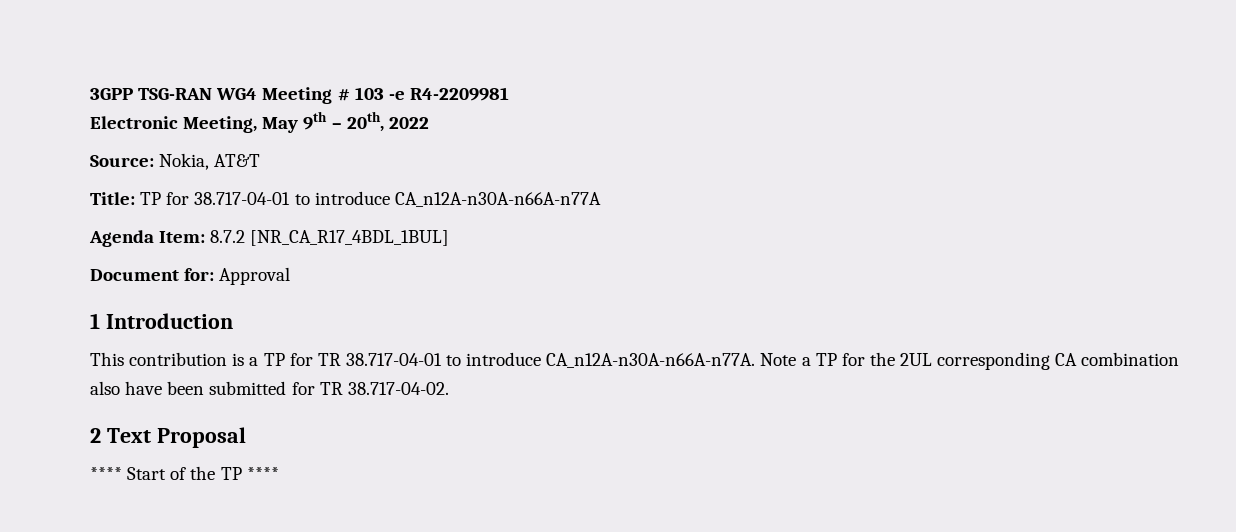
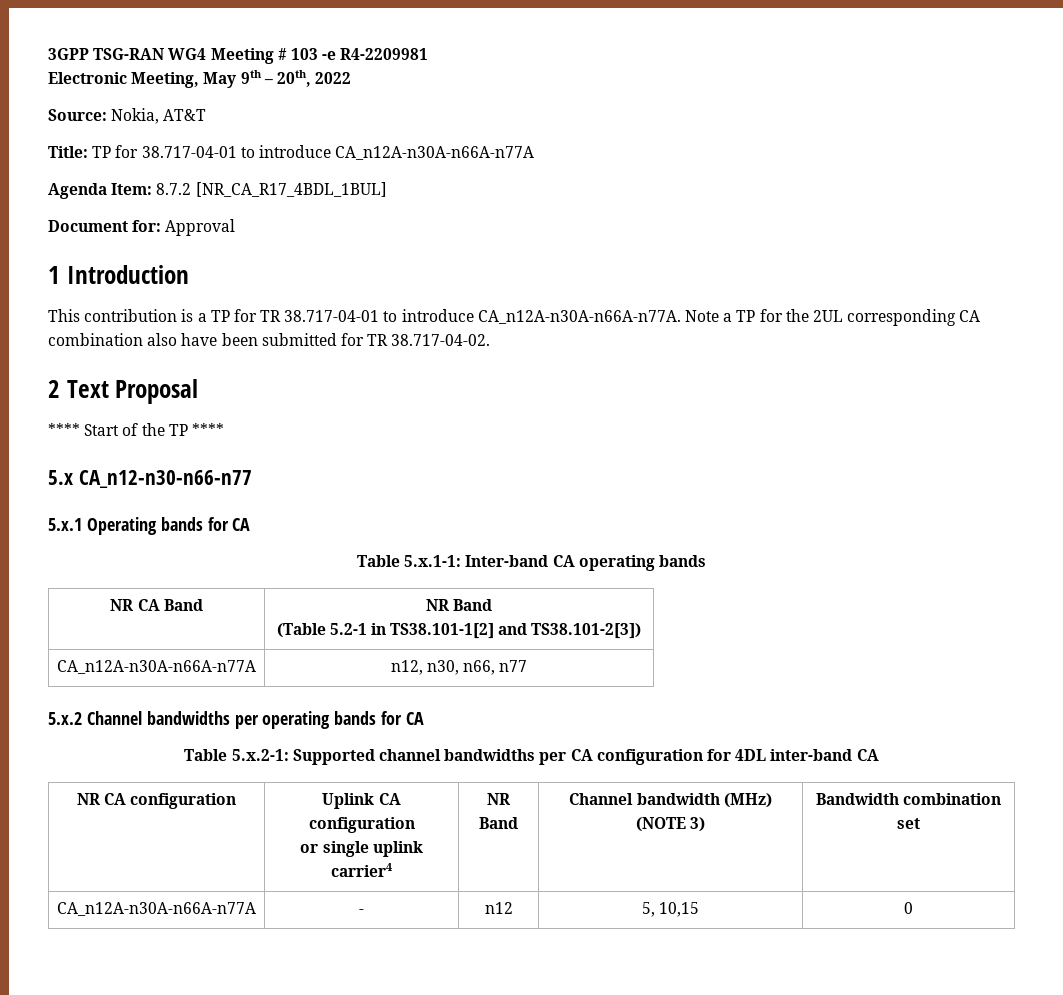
(279, 473) none -> [48,470,252,488] [48,517,251,535] [357,555,706,571] [110,599,203,611] [425,599,493,611] [276,623,642,639] [57,660,256,674] [390,660,528,675] [48,711,425,729] [184,749,879,765] [76,793,237,809] [322,793,401,809] [308,817,415,833] [300,841,423,857] [331,863,392,877] [487,793,511,805] [479,817,518,829] [569,793,772,808] [635,817,706,832] [815,793,1002,805] [897,818,920,829] [57,902,256,916] [359,909,364,914] [484,902,513,914] [641,902,700,917] [904,902,913,914] // 5.x CA_n12-n30-n66-n77 // 5.x.1 Operating bands for CA // Table 5.x.1-1: Inter-band CA operating bands // NR CA Band | NR Band // (Table 5.2-1 in TS38.101-1[2] and TS38.101-2[3]) // CA_n12A-n30A-n66A-n77A | n12, n30, n66, n77 // 5.x.2 Channel bandwidths per operating bands for CA // Table 5.x.2-1: Supported channel bandwidths per CA configuration for 4DL inter-band CA // NR CA configuration | Uplink CA configuration // or single uplink carrier4 | NR Band | Channel bandwidth (MHz) (NOTE 3) | Bandwidth combination set // CA_n12A-n30A-n66A-n77A | - | n12 | 5, 10,15 | 0

